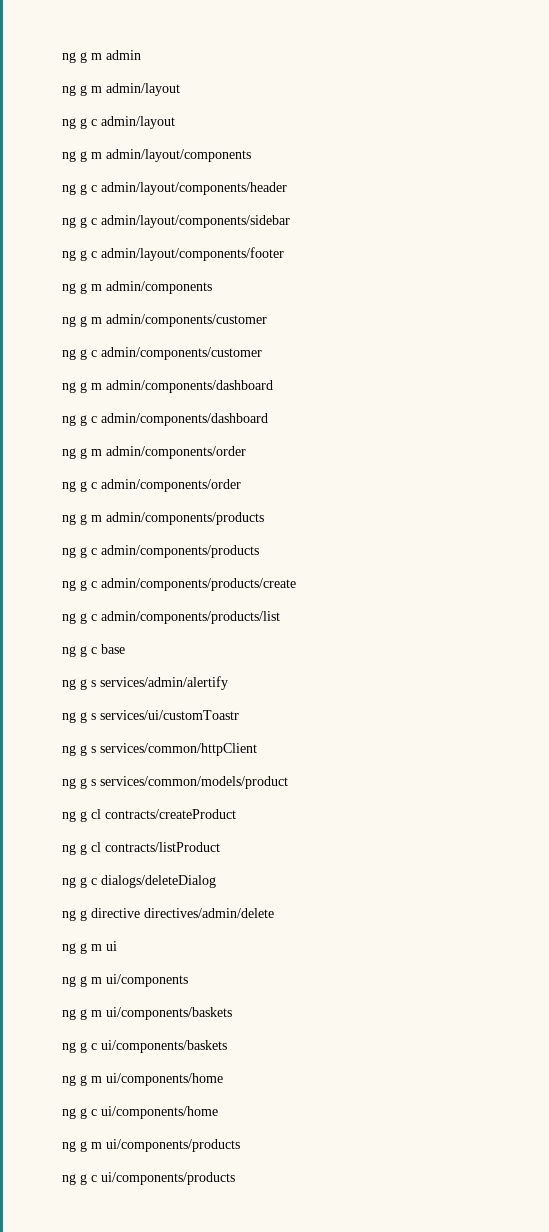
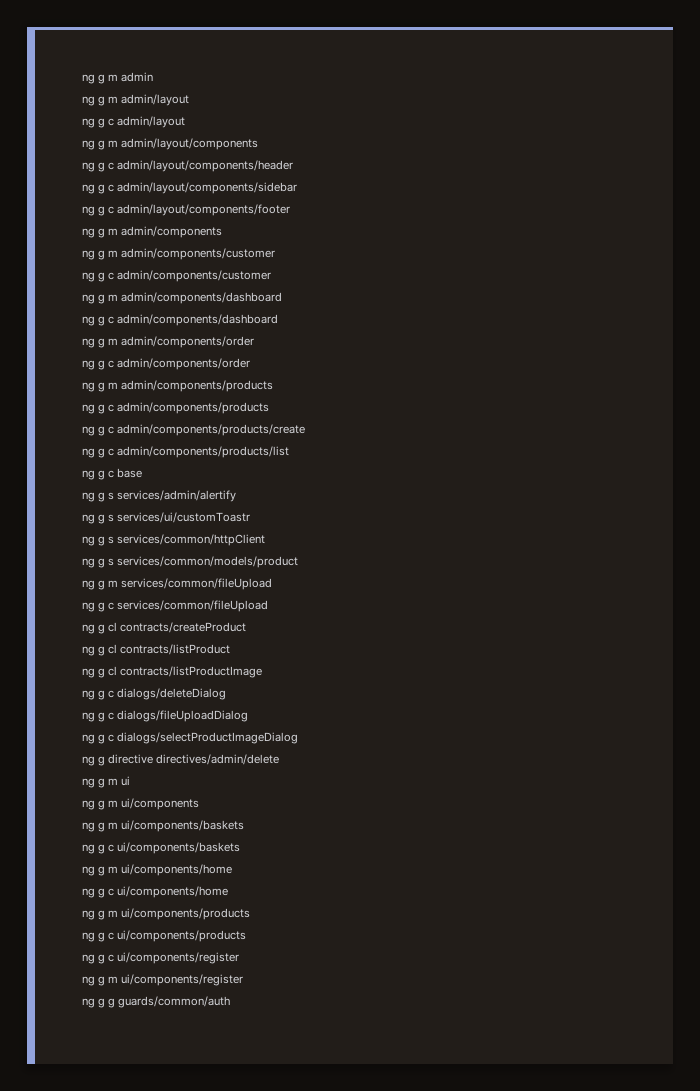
(288, 782) none -> [82,578,273,590] [82,600,269,612] // ng g m services/common/fileUpload // ng g c services/common/fileUpload
(220, 847) none -> [82,666,263,678] // ng g cl contracts/listProductImage
(216, 881) none -> [82,710,249,722] [82,732,299,744] // ng g c dialogs/fileUploadDialog // ng g c dialogs/selectProductImageDialog
(235, 1178) none -> [82,952,240,964] [82,974,244,986] [82,996,231,1008] // ng g c ui/components/register // ng g m ui/components/register // ng g g guards/common/auth

